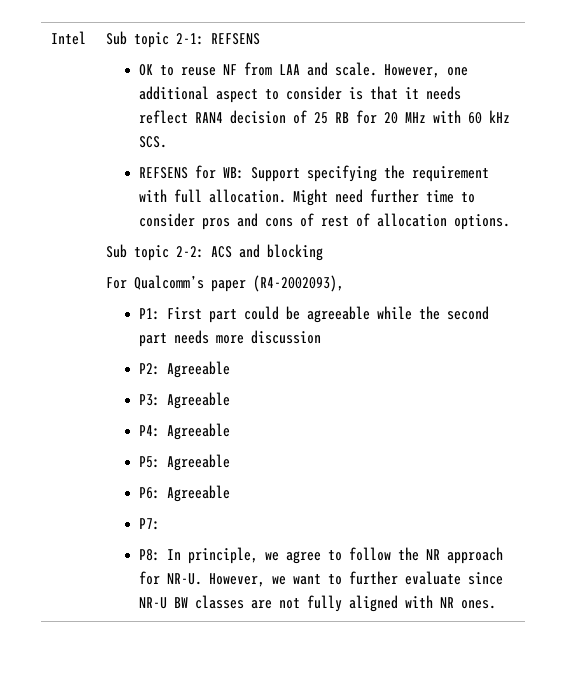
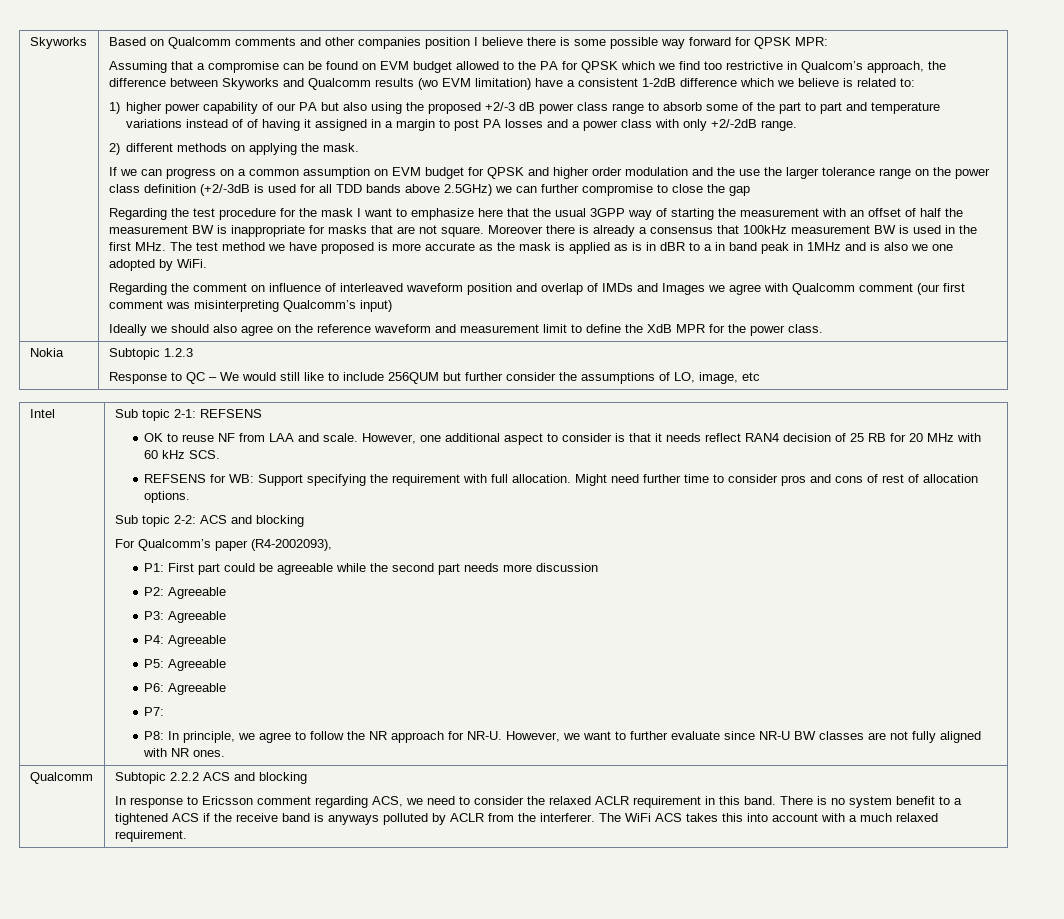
(50, 38) none -> [29,37,87,49] [108,37,828,49] [108,61,946,73] [108,78,915,90] [108,102,941,114] [126,119,798,131] [108,143,360,155] [108,167,990,179] [108,184,750,196] [108,208,963,220] [108,225,977,237] [108,242,953,254] [108,259,207,271] [108,283,965,295] [108,300,392,312] [108,324,823,336] [29,348,64,357] [108,348,193,360] [108,372,760,384] Skyworks | Based on Qualcomm comments and other companies position I believe there is some possible way forward for QPSK MPR: // Assuming that a compromise can be found on EVM budget allowed to the PA for QPSK which we find too restrictive in Qualcom’s approach, the difference between Skyworks and Qualcomm results (wo EVM limitation) have a consistent 1-2dB difference which we believe is related to: // 1) higher power capability of our PA but also using the proposed +2/-3 dB power class range to absorb some of the part to part and temperature variations instead of of having it assigned in a margin to post PA losses and a power class with only +2/-2dB range. // 2) different methods on applying the mask. // If we can progress on a common assumption on EVM budget for QPSK and higher order modulation and the use the larger tolerance range on the power class definition (+2/-3dB is used for all TDD bands above 2.5GHz) we can further compromise to close the gap // Regarding the test procedure for the mask I want to emphasize here that the usual 3GPP way of starting the measurement with an offset of half the measurement BW is inappropriate for masks that are not square. Moreover there is already a consensus that 100kHz measurement BW is used in the first MHz. The test method we have proposed is more accurate as the mask is applied as is in dBR to a in band peak in 1MHz and is also we one adopted by WiFi. // Regarding the comment on influence of interleaved waveform position and overlap of IMDs and Images we agree with Qualcomm comment (our first comment was misinterpreting Qualcomm’s input) // Ideally we should also agree on the reference waveform and measurement limit to define the XdB MPR for the power class. // Nokia | Subtopic 1.2.3 // Response to QC – We would still like to include 256QUM but further consider the assumptions of LO, image, etc //
(496, 604) none -> [29,772,93,784] [114,772,307,784] [114,796,962,808] [114,813,938,825] [114,830,187,842] // Qualcomm | Subtopic 2.2.2 ACS and blocking // In response to Ericsson comment regarding ACS, we need to consider the relaxed ACLR requirement in this band. There is no system benefit to a tightened ACS if the receive band is anyways polluted by ACLR from the interferer. The WiFi ACS takes this into account with a much relaxed requirement.

